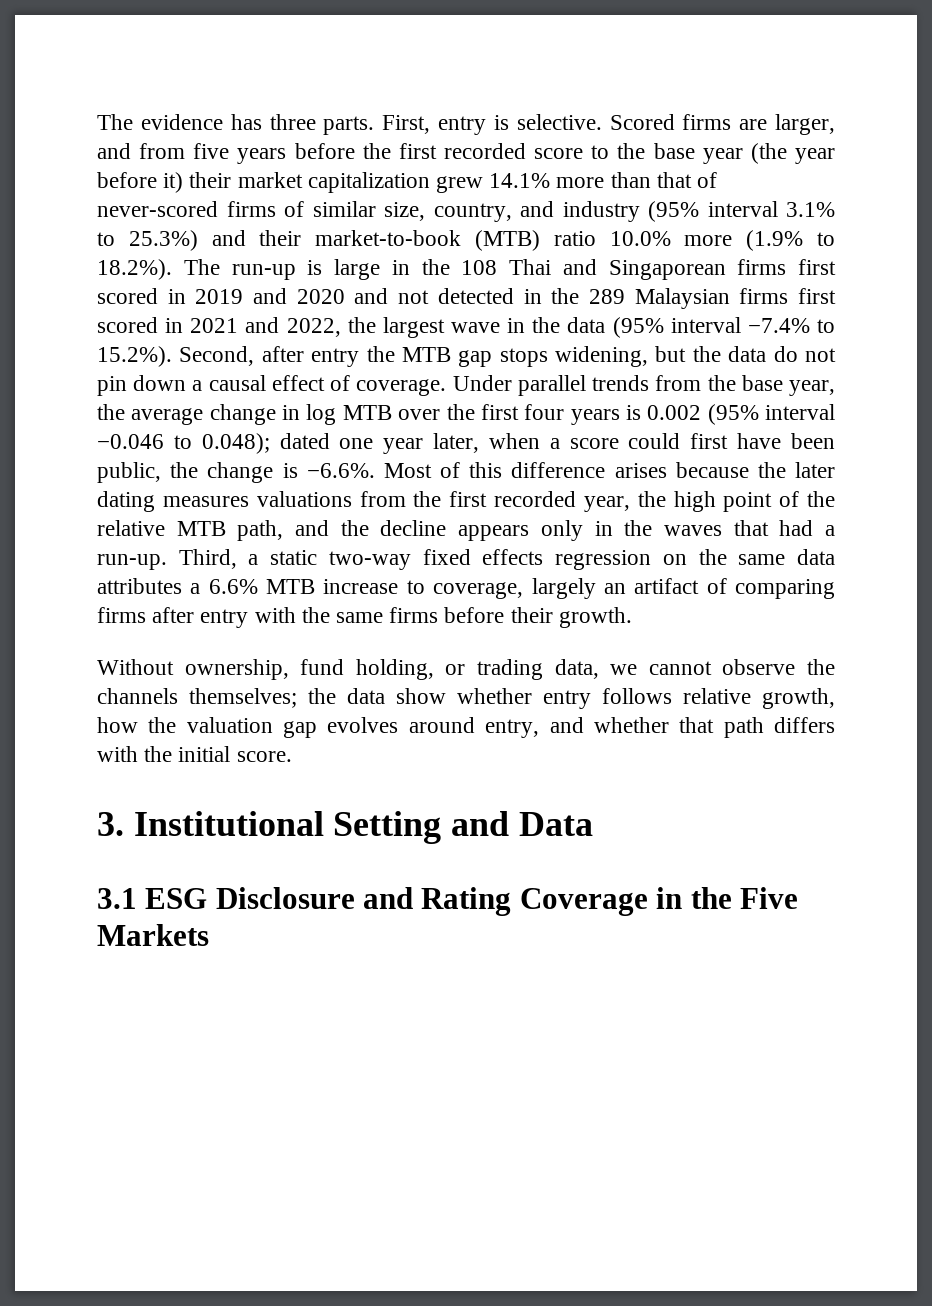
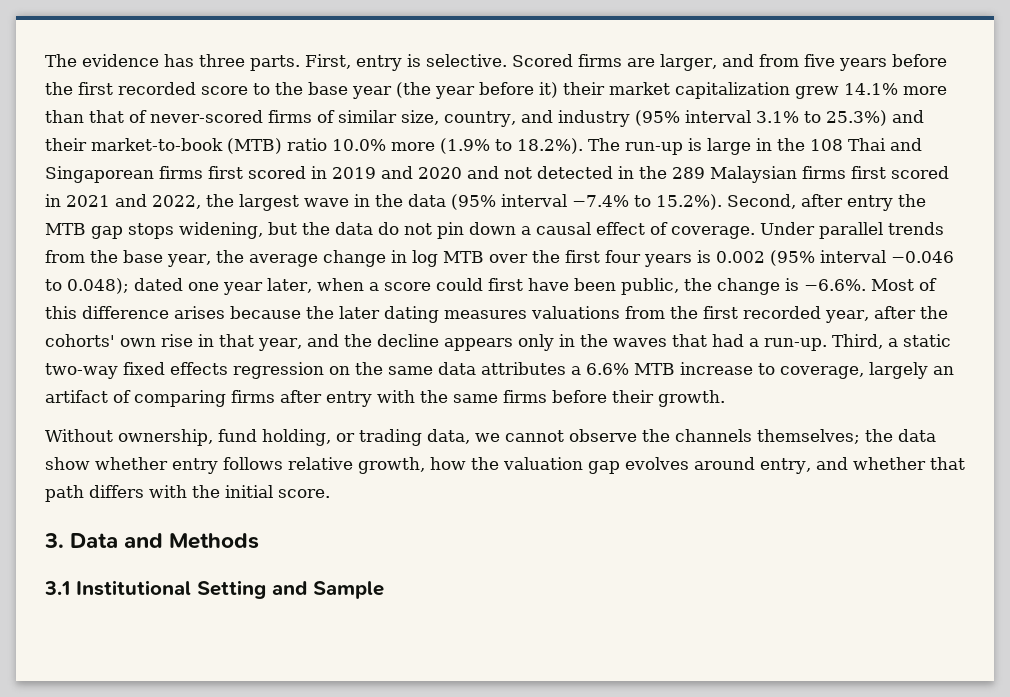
[637,491,836,512] [97,520,284,541] the high point of the relative MTB path, -> [873,306,948,319] [45,334,302,351] after the cohorts' own rise in that year,
[133,811,593,844] [97,887,798,916] [97,924,209,946] Institutional Setting and Data // 3.1 ESG Disclosure and Rating Coverage in the Five Markets -> [70,533,260,549] [44,580,384,599] Data and Methods // 3.1 Institutional Setting and Sample

